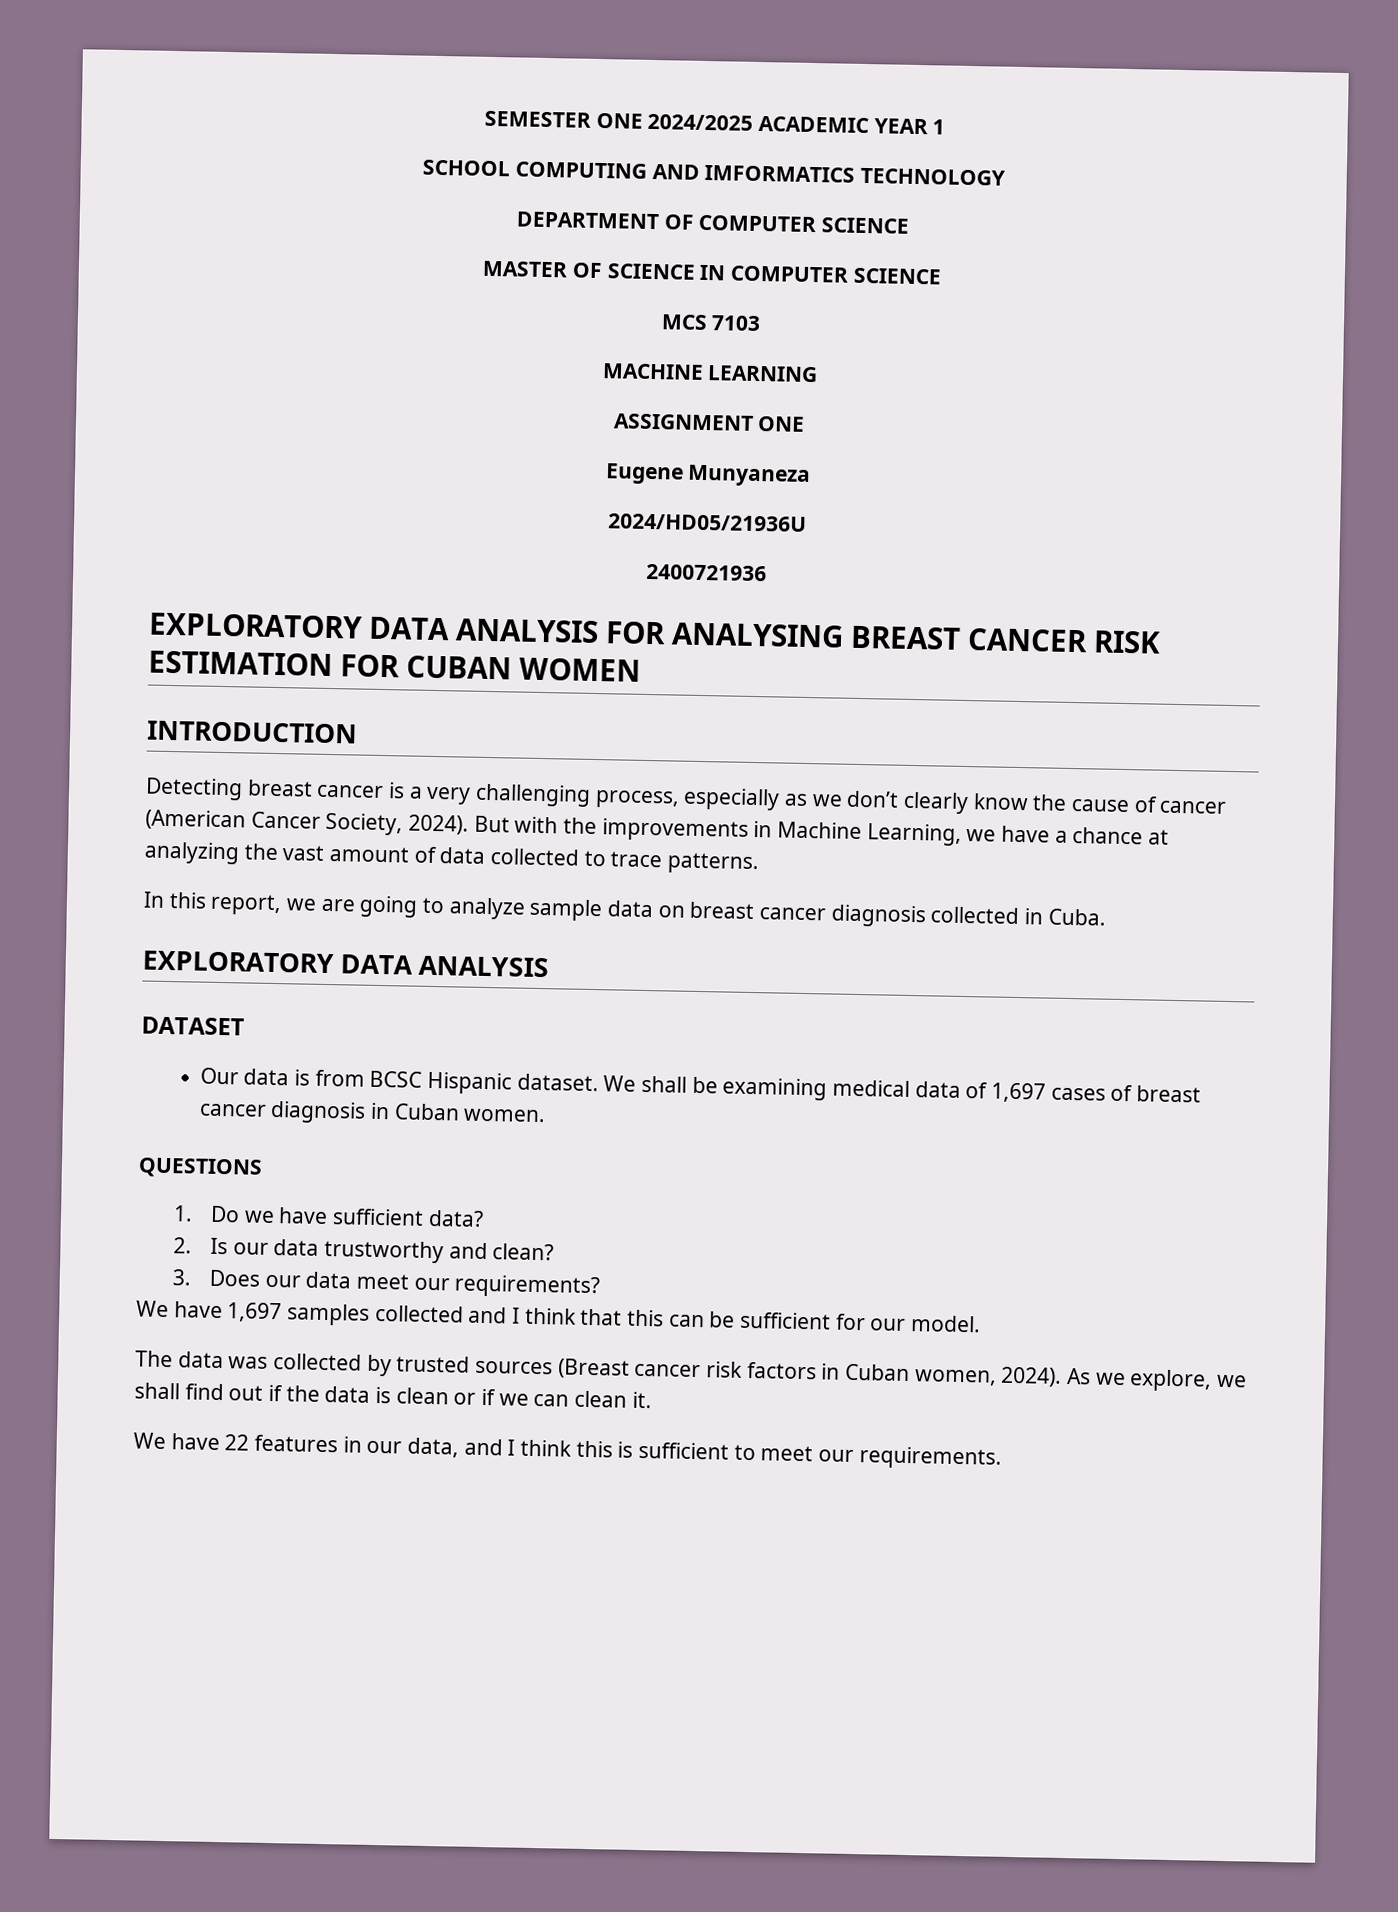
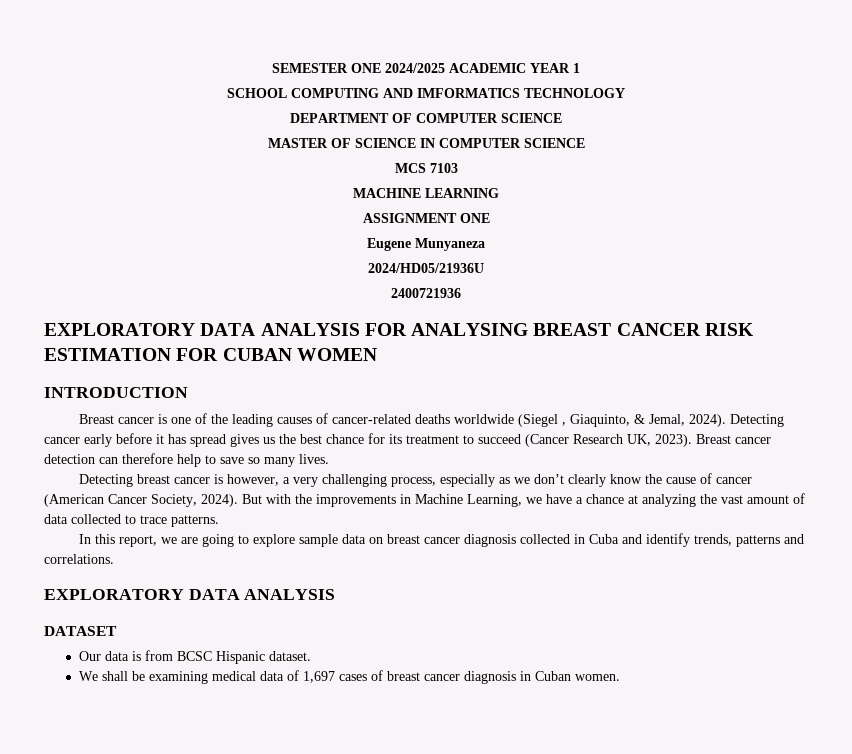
(358, 732) none -> [79,413,785,427] [44,433,771,447] [44,453,329,467] // Breast cancer is one of the leading causes of cancer-related deaths worldwide (Siegel , Giaquinto, & Jemal, 2024). Detecting cancer early before it has spread gives us the best chance for its treatment to succeed (Cancer Research UK, 2023). Breast cancer detection can therefore help to save so many lives.
(406, 790) none -> [227,474,280,486] however,
[448,897,526,920] analyze -> [253,534,296,547] explore
[1047,908,1106,926] Cuba. -> [589,533,805,547] [44,554,114,564] Cuba and identify trends, patterns and correlations.
(599, 1082) none -> (312, 656) //
[138,1157,263,1179] [173,1205,484,1227] [173,1237,555,1264] [172,1269,601,1299] [136,1300,982,1333] [135,1350,1248,1392] [134,1382,652,1409] [133,1432,1002,1470] // QUESTIONS // 1. Do we have sufficient data? // 2. Is our data trustworthy and clean? // 3. Does our data meet our requirements? // We have 1,697 samples collected and I think that this can be sufficient for our model. // The data was collected by trusted sources (Breast cancer risk factors in Cuban women, 2024). As we explore, we shall find out if the data is clean or if we can clean it. // We have 22 features in our data, and I think this is sufficient to meet our requirements. -> (621, 677) none

